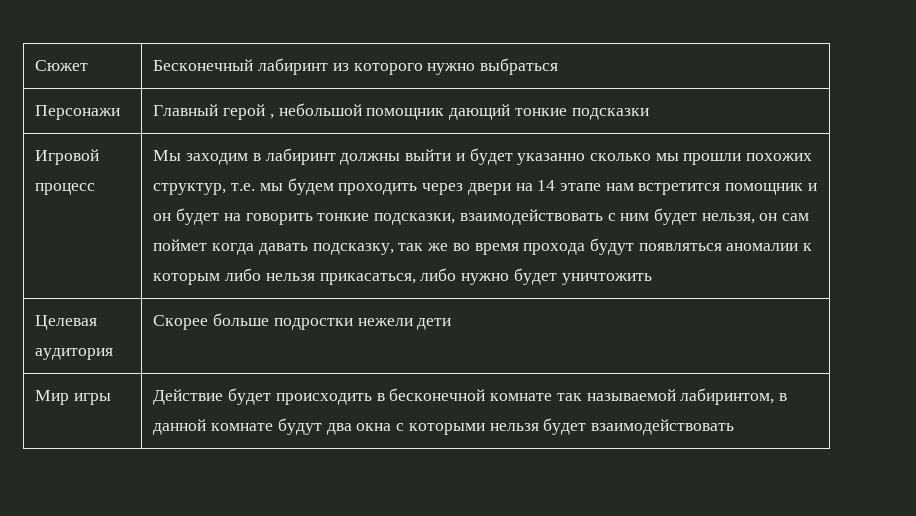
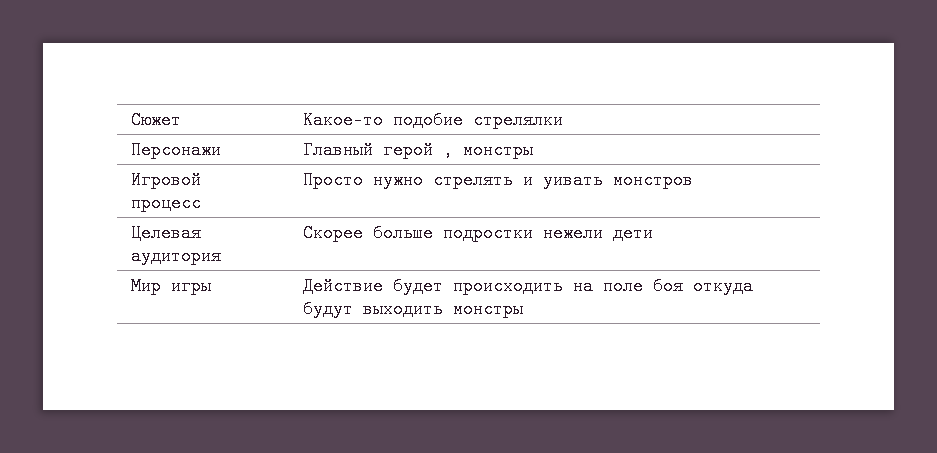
[153,58,559,75] [35,105,121,120] [153,103,649,120] [35,149,100,165] [35,183,96,195] [153,148,813,165] [153,178,817,195] [153,208,810,225] [153,238,813,255] [153,268,652,285] Бесконечный лабиринт из которого нужно выбраться // Персонажи | Главный герой , небольшой помощник дающий тонкие подсказки // Игровой процесс | Мы заходим в лабиринт должны выйти и будет указанно сколько мы прошли похожих структур, т.е. мы будем проходить через двери на 14 этапе нам встретится помощник и он будет на говорить тонкие подсказки, взаимодействовать с ним будет нельзя, он сам поймет когда давать подсказку, так же во время прохода будут появляться аномалии к которым либо нельзя прикасаться, либо нужно будет уничтожить -> [302,111,563,129] [130,143,221,159] [302,141,533,159] [130,173,201,189] [130,196,201,212] [302,173,693,189] Какое-то подобие стрелялки // Персонажи | Главный герой , монстры // Игровой процесс | Просто нужно стрелять и уивать монстров
[376,388,787,405] [153,418,734,435] в бесконечной комнате так называемой лабиринтом, в данной комнате будут два окна с которыми нельзя будет взаимодействовать -> [572,279,753,295] [302,302,523,318] на поле боя откуда будут выходить монстры

